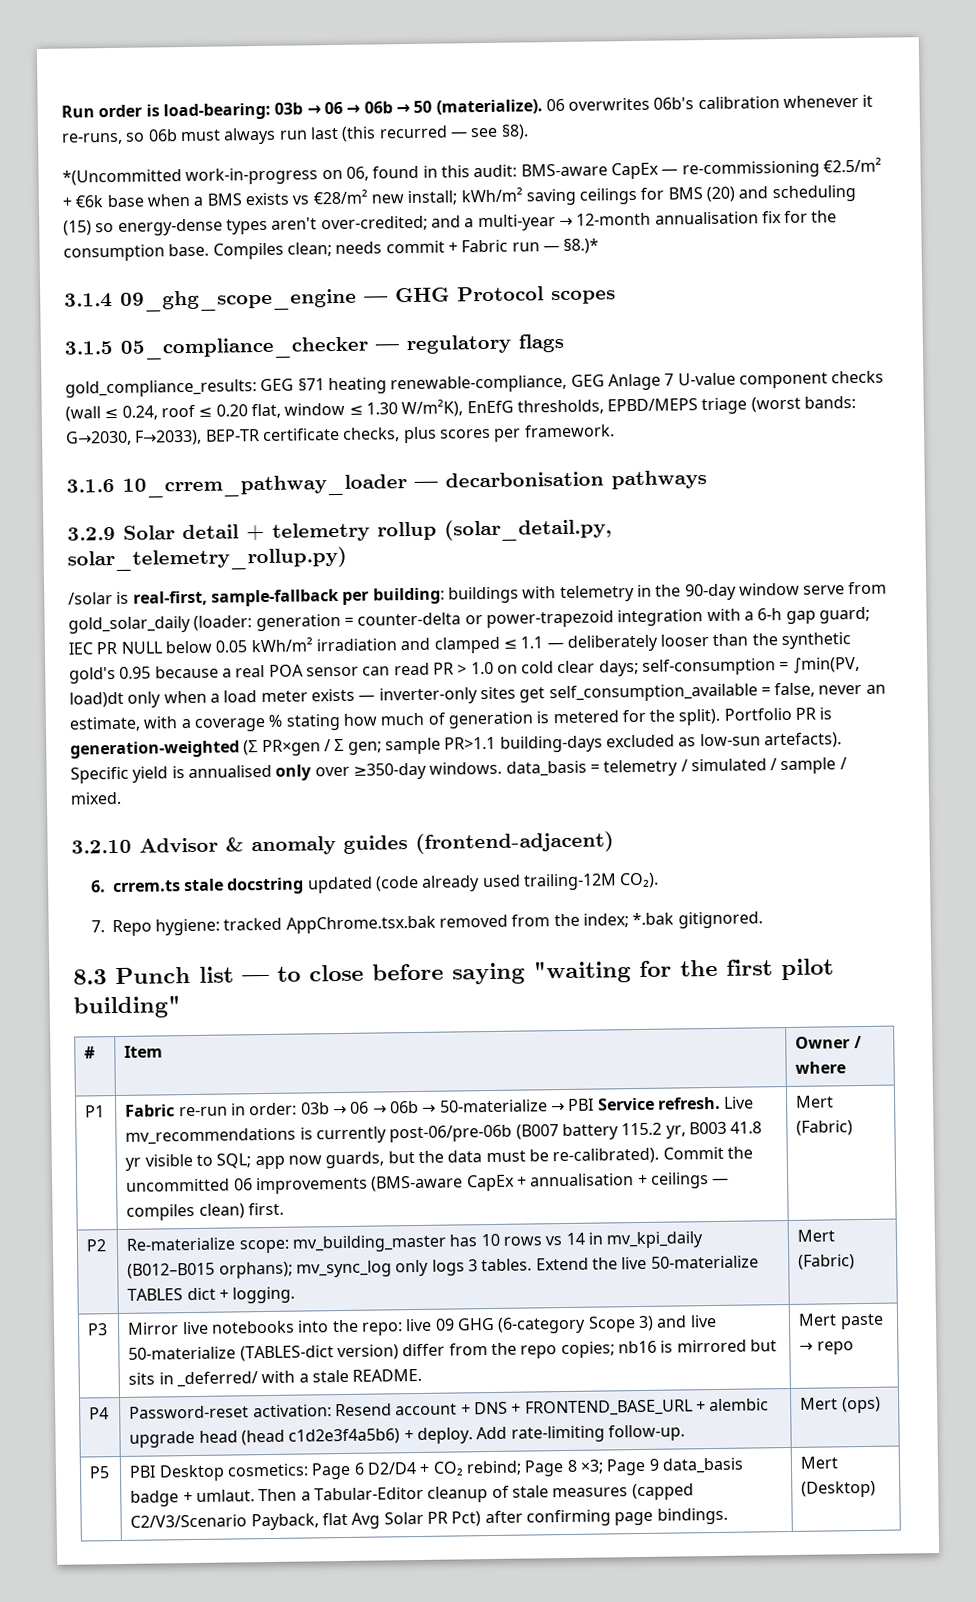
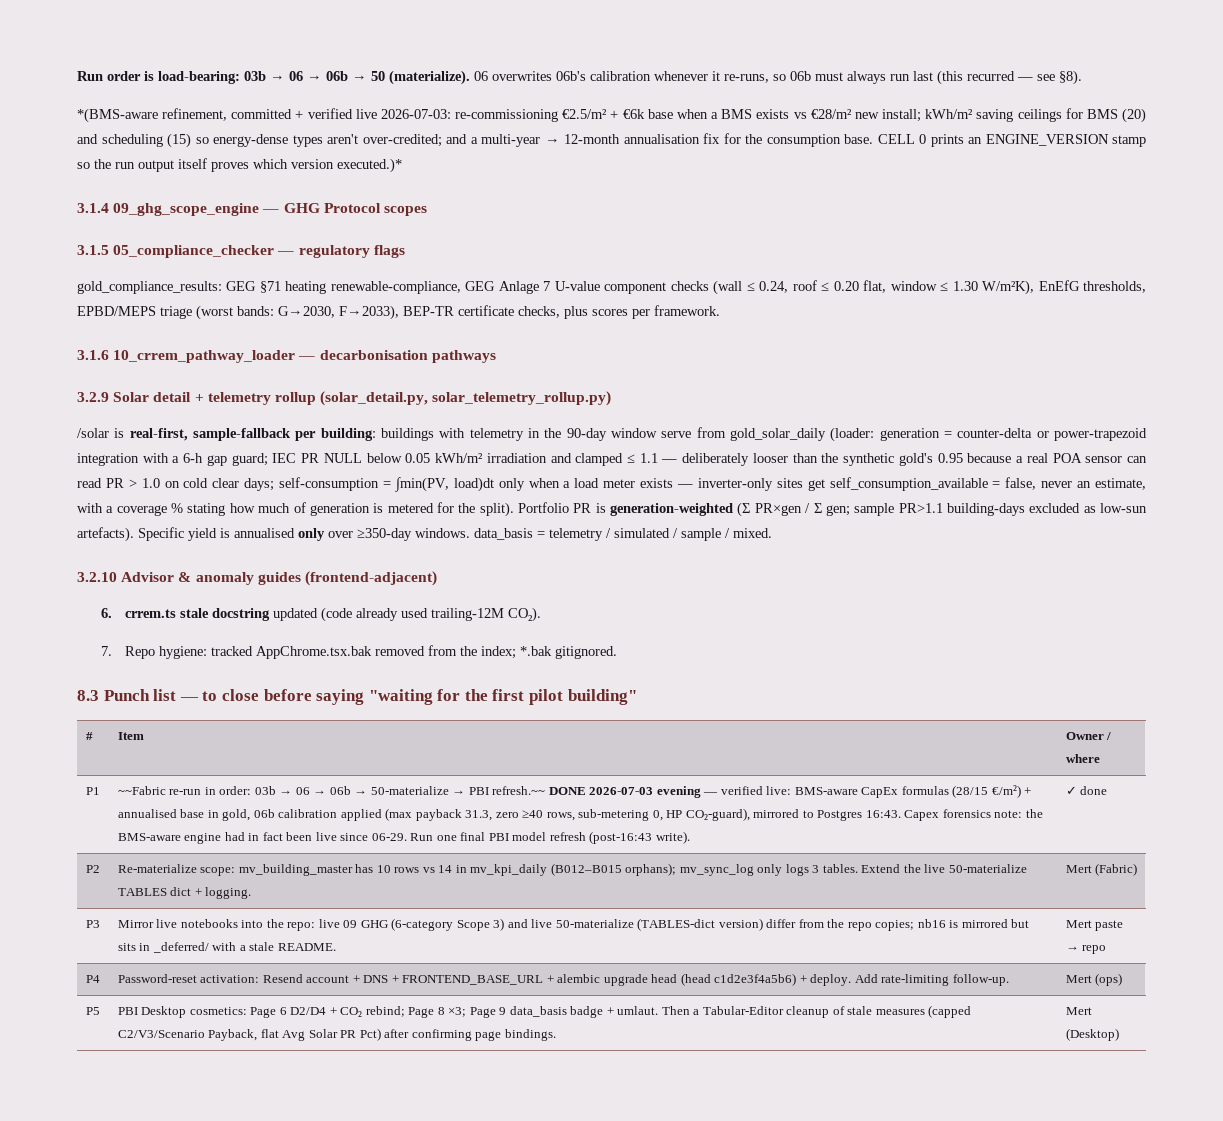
[62,162,679,186] *(Uncommitted work-in-progress on 06, found in this audit: BMS-aware CapEx — -> [77,108,451,123] *(BMS-aware refinement, committed + verified live 2026-07-03:
[212,238,600,260] Compiles clean; needs commit + Fabric run — §8.)* -> [877,134,1146,147] [77,158,402,173] CELL 0 prints an ENGINE_VERSION stamp so the run output itself proves which version executed.)*
[125,1104,176,1117] Fabric -> [117,786,166,795] ~~Fabric
[597,1096,755,1111] [125,1121,763,1145] [125,1146,753,1171] [126,1172,730,1195] [126,1202,285,1221] [795,1095,835,1108] [796,1120,854,1136] Service refresh. Live mv_recommendations is currently post-06/pre-06b (B007 battery 115.2 yr, B003 41.8 yr visible to SQL; app now guards, but the data must be re-calibrated). Commit the uncommitted 06 improvements (BMS-aware CapEx + annualisation + ceilings — compiles clean) first. | Mert (Fabric) -> [492,785,1032,798] [117,808,1043,821] [117,831,690,844] [1065,786,1108,795] refresh.~~ DONE 2026-07-03 evening — verified live: BMS-aware CapEx formulas (28/15 €/m²) + annualised base in gold, 06b calibration applied (max payback 31.3, zero ≥40 rows, sub-metering 0, HP CO₂-guard), mirrored to Postgres 16:43. Capex forensics note: the BMS-aware engine had in fact been live since 06-29. Run one final PBI model refresh (post-16:43 write). | ✓ done

